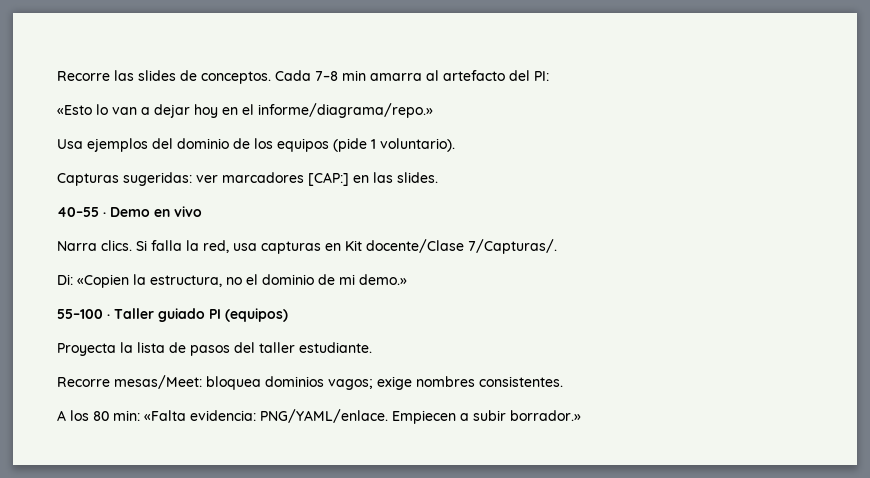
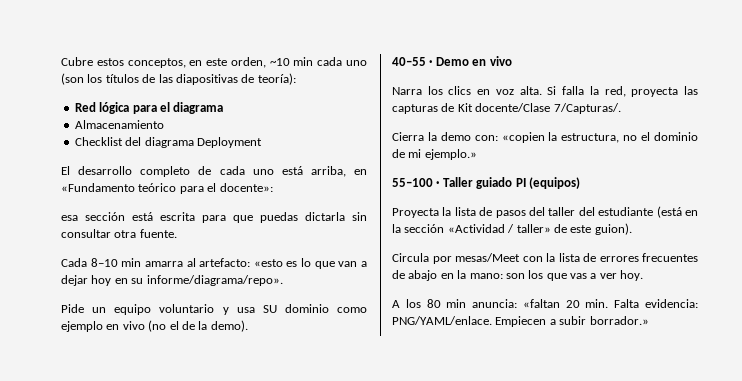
[57,70,549,84] [57,104,108,115] Recorre las slides de conceptos. Cada 7–8 min amarra al artefacto del PI: // «Esto lo -> [61,57,367,68] [61,73,296,85] [74,102,224,114] [74,120,164,129] [74,137,262,148] [61,166,367,177] [61,183,273,194] [61,212,367,223] [61,229,177,238] [61,258,335,269] Cubre estos conceptos, en este orden, ~10 min cada uno (son los títulos de las diapositivas de teoría): // Red lógica para el diagrama // Almacenamiento // Checklist del diagrama Deployment // El desarrollo completo de cada uno está arriba, en «Fundamento teórico para el docente»: // esa sección está escrita para que puedas dictarla sin consultar otra fuente. // Cada 8–10 min amarra al artefacto: «esto es lo que
[242,103,433,118] [57,138,455,152] [57,172,438,186] el informe/diagrama/repo.» // Usa ejemplos del dominio de los equipos (pide 1 voluntario). // Capturas sugeridas: ver marcadores [CAP:] en las slides. -> [131,275,283,286] [61,304,367,315] [61,320,248,332] su informe/diagrama/repo». // Pide un equipo voluntario y usa SU dominio como ejemplo en vivo (no el de la demo).
[101,239,557,254] [57,274,129,288] clics. Si falla la red, usa capturas en Kit docente/Clase 7/Capturas/. // Di: «Copien -> [427,86,698,97] [392,103,621,114] [392,132,545,143] los clics en voz alta. Si falla la red, proyecta las capturas de Kit docente/Clase 7/Capturas/. // Cierra la demo con: «copien
[359,274,407,285] demo.» -> [424,149,477,160] ejemplo.»
[299,342,372,353] [57,375,563,390] [57,410,186,421] estudiante. // Recorre mesas/Meet: bloquea dominios vagos; exige nombres consistentes. // A los 80 min: «Falta -> [578,206,698,218] [392,223,632,235] [392,253,698,264] [392,270,644,281] [392,299,640,308] del estudiante (está en la sección «Actividad / taller» de este guion). // Circula por mesas/Meet con la lista de errores frecuentes de abajo en la mano: son los que vas a ver hoy. // A los 80 min anuncia: «faltan 20 min. Falta

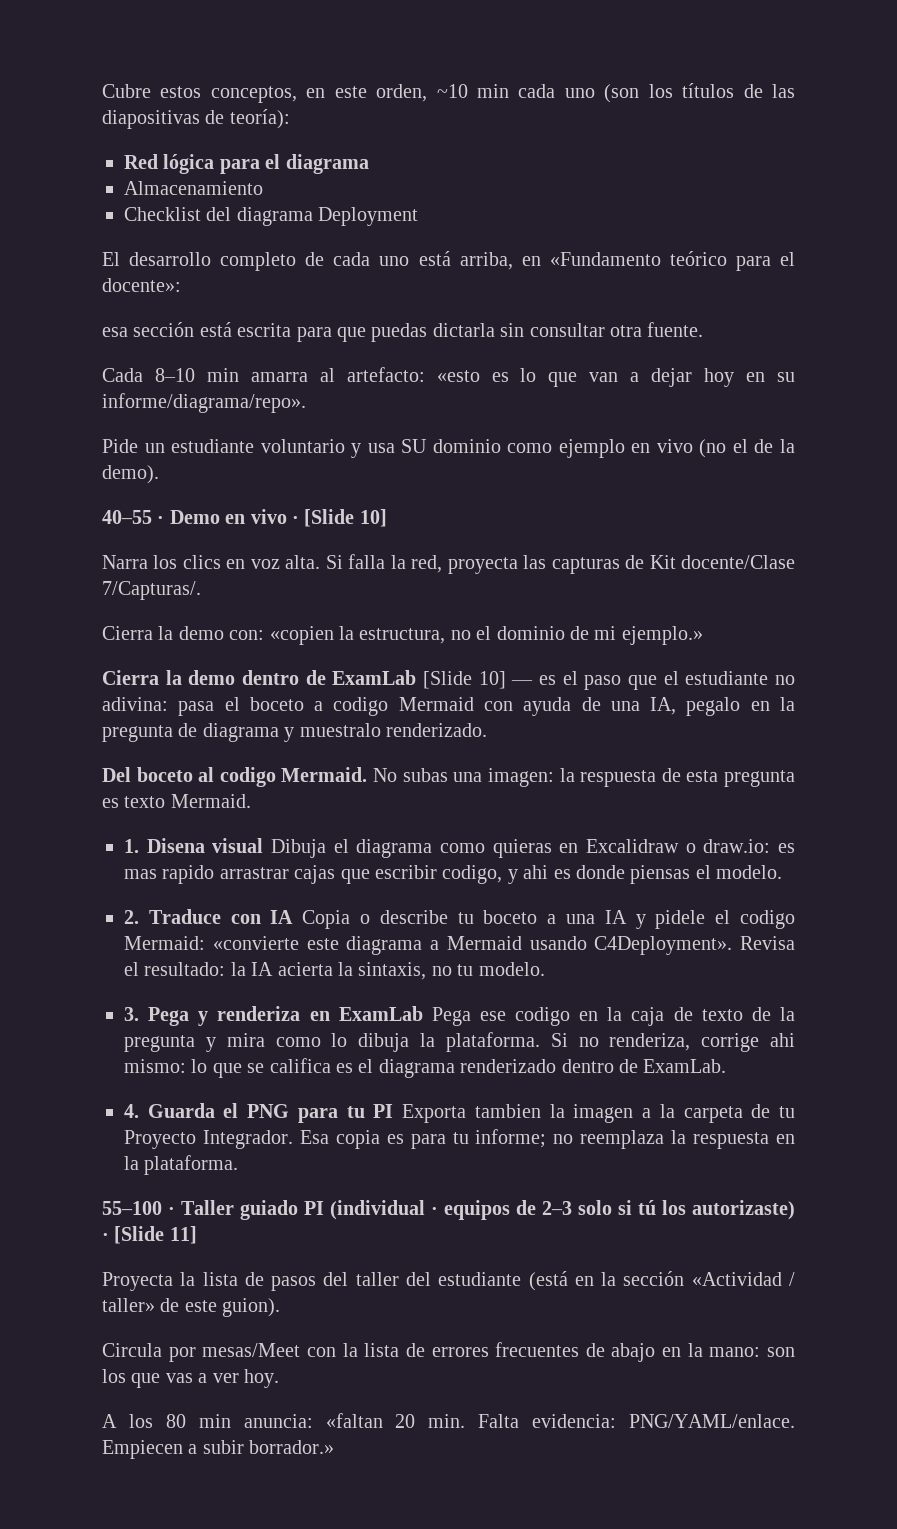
[114,304,152,315] equipo -> [171,439,255,453] estudiante
(512, 61) none -> [292,509,387,527] · [Slide 10]
(477, 154) none -> [102,670,795,690] [102,697,796,716] [102,723,487,742] [102,767,795,787] [102,794,251,808] [124,838,795,858] [124,865,783,884] [124,909,795,929] [124,936,795,955] [124,962,545,980] [124,1006,795,1026] [124,1032,795,1052] [124,1058,727,1078] [124,1103,796,1123] [124,1129,795,1149] [124,1155,239,1175] // Cierra la demo dentro de ExamLab [Slide 10] — es el paso que el estudiante no adivina: pasa el boceto a codigo Mermaid con ayuda de una IA, pegalo en la pregunta de diagrama y muestralo renderizado. // Del boceto al codigo Mermaid. No subas una imagen: la respuesta de esta pregunta es texto Mermaid. // 1. Disena visual Dibuja el diagrama como quieras en Excalidraw o draw.io: es mas rapido arrastrar cajas que escribir codigo, y ahi es donde piensas el modelo. // 2. Traduce con IA Copia o describe tu boceto a una IA y pidele el codigo Mermaid: «convierte este diagrama a Mermaid usando C4Deployment». Revisa el resultado: la IA acierta la sintaxis, no tu modelo. // 3. Pega y renderiza en ExamLab Pega ese codigo en la caja de texto de la pregunta y mira como lo dibuja la plataforma. Si no renderiza, corrige ahi mismo: lo que se califica es el diagrama renderizado dentro de ExamLab. // 4. Guarda el PNG para tu PI Exporta tambien la imagen a la carpeta de tu Proyecto Integrador. Esa copia es para tu informe; no reemplaza la respuesta en la plataforma.
[528,177,580,189] (equipos) -> [330,1200,795,1220] [102,1226,197,1244] (individual · equipos de 2–3 solo si tú los autorizaste) · [Slide 11]

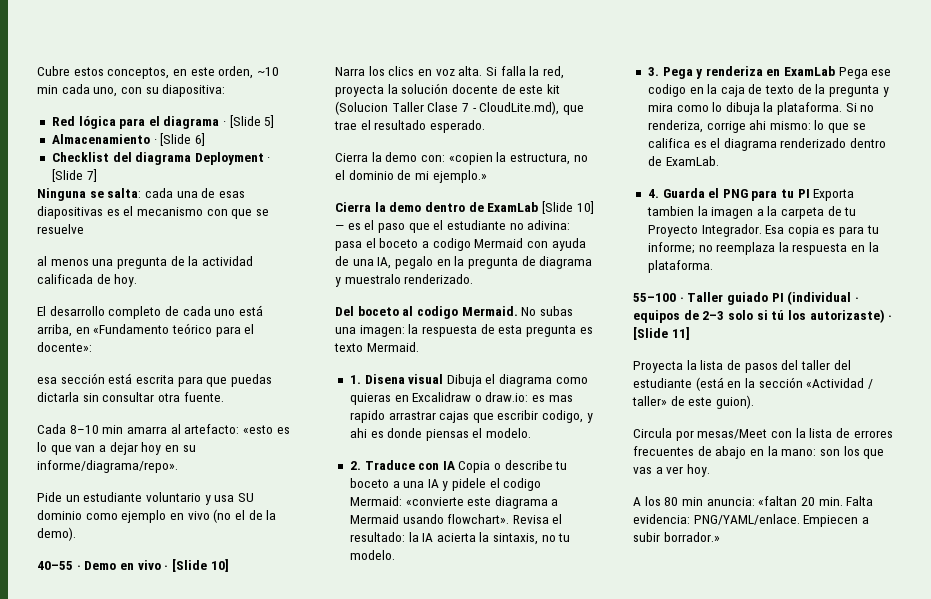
[564,83,796,103] [102,109,290,129] uno (son los títulos de las diapositivas de teoría): -> [93,84,226,97] uno, con su diapositiva:
[124,181,263,195] [124,207,419,226] // Almacenamiento // Checklist del diagrama Deployment -> [223,115,275,128] [51,133,205,146] [51,152,271,165] [51,169,97,182] [37,188,245,201] [37,206,269,219] [37,224,84,234] [37,256,253,269] [37,274,138,287] · [Slide 5] // Almacenamiento · [Slide 6] // Checklist del diagrama Deployment · [Slide 7] // Ninguna se salta: cada una de esas diapositivas es el mecanismo con que se resuelve // al menos una pregunta de la actividad calificada de hoy.
[523,555,795,574] [102,581,201,600] las capturas de Kit docente/Clase 7/Capturas/. -> [387,83,560,94] [335,101,584,115] [334,120,485,133] la solución docente de este kit (Solucion Taller Clase 7 - CloudLite.md), que trae el resultado esperado.
[594,936,733,955] C4Deployment». -> [447,514,510,524] flowchart».

